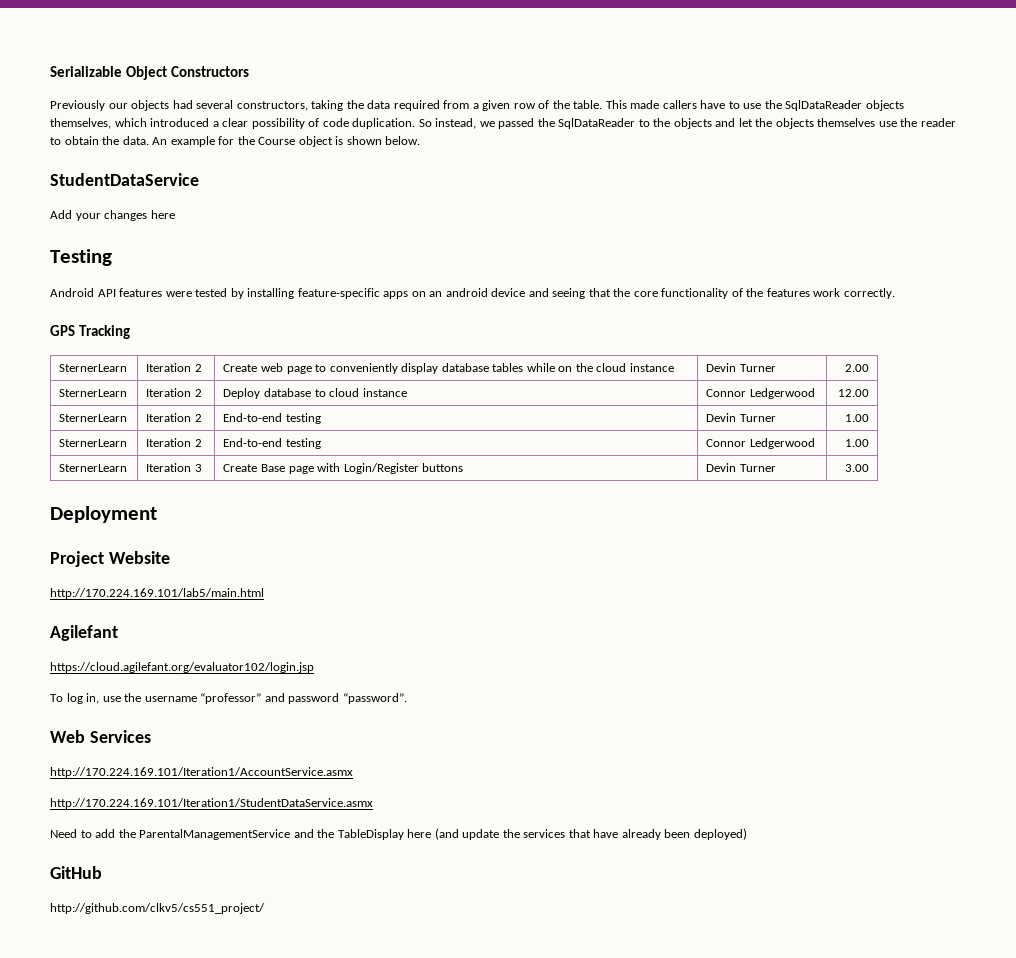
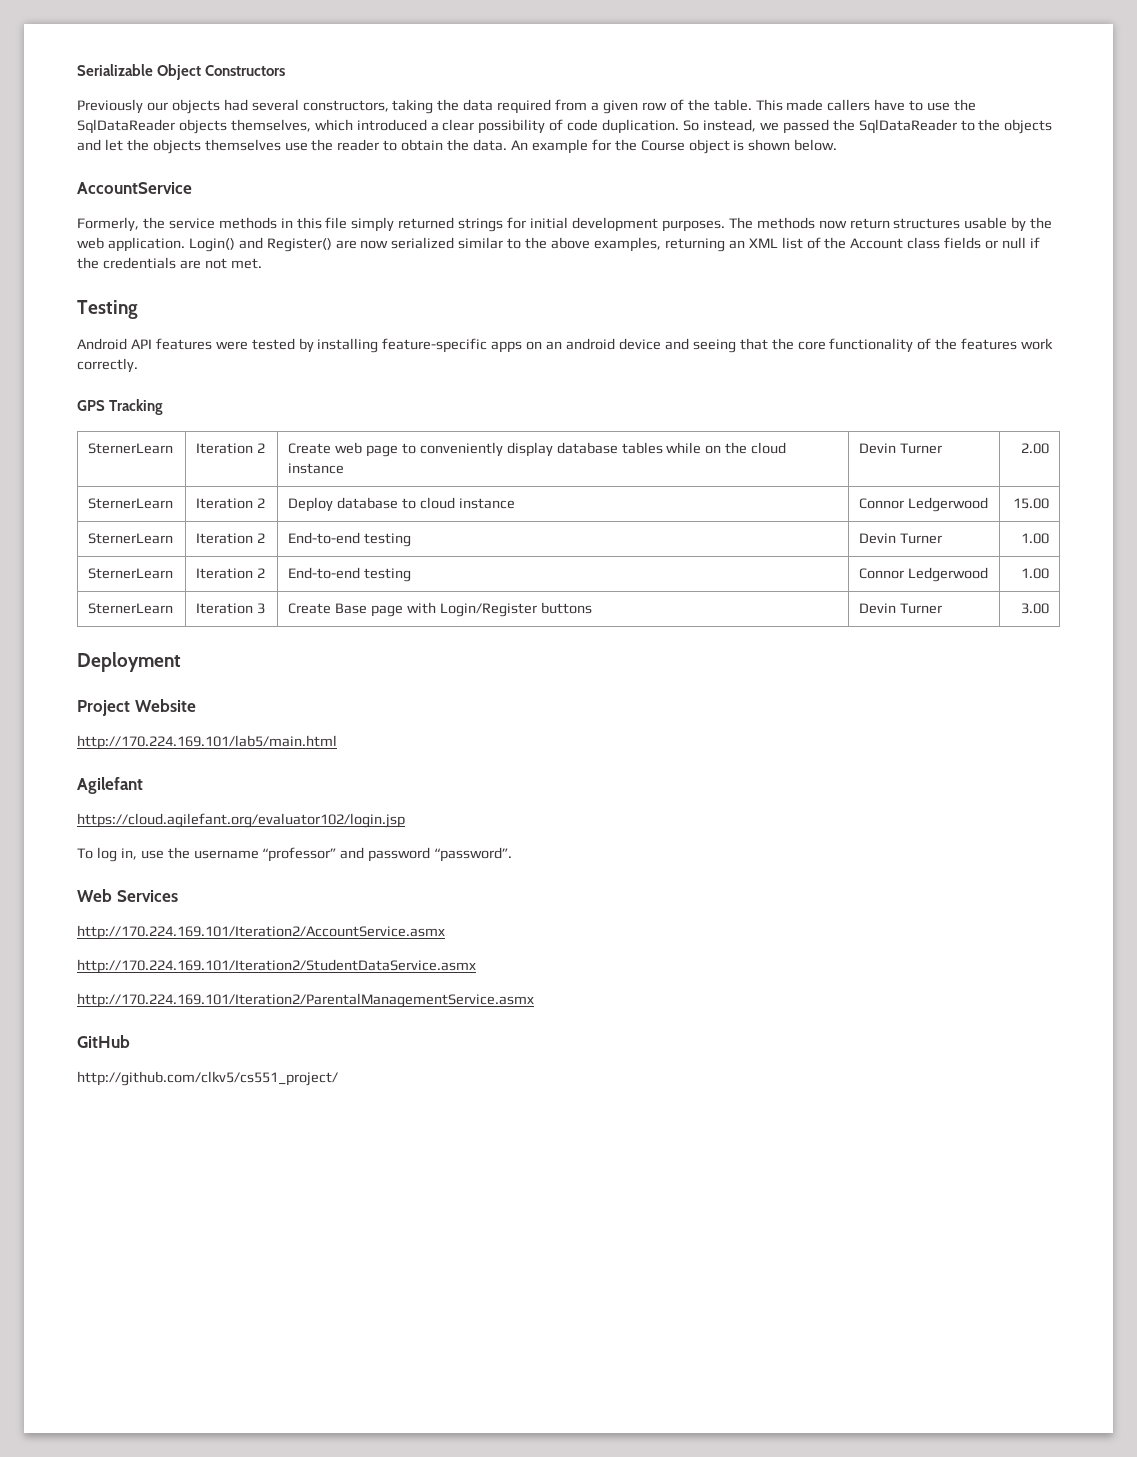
[50,173,199,186] [50,210,175,221] StudentDataService // Add your changes here -> [77,182,192,194] [77,217,1053,232] [77,237,1040,252] [77,257,262,269] AccountService // Formerly, the service methods in this file simply returned strings for initial development purposes. The methods now return structures usable by the web application. Login() and Register() are now serialized similar to the above examples, returning an XML list of the Account class fields or null if the credentials are not met.
[837,389,869,397] 12.00 -> [1012,498,1049,509] 15.00
[50,767,353,778] [50,798,373,809] [50,828,747,840] http://170.224.169.101/Iteration1/AccountService.asmx // http://170.224.169.101/Iteration1/StudentDataService.asmx // Need to add the ParentalManagementService and the TableDisplay here (and update the services that have already been deployed) -> [77,925,445,940] [77,959,476,974] [77,993,534,1008] http://170.224.169.101/Iteration2/AccountService.asmx // http://170.224.169.101/Iteration2/StudentDataService.asmx // http://170.224.169.101/Iteration2/ParentalManagementService.asmx

